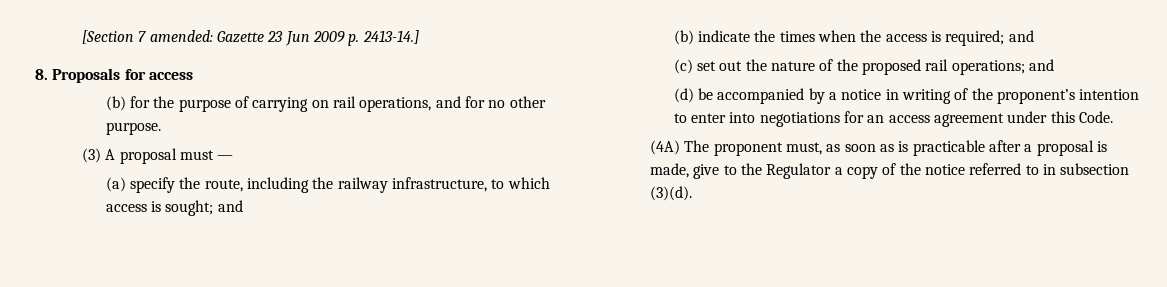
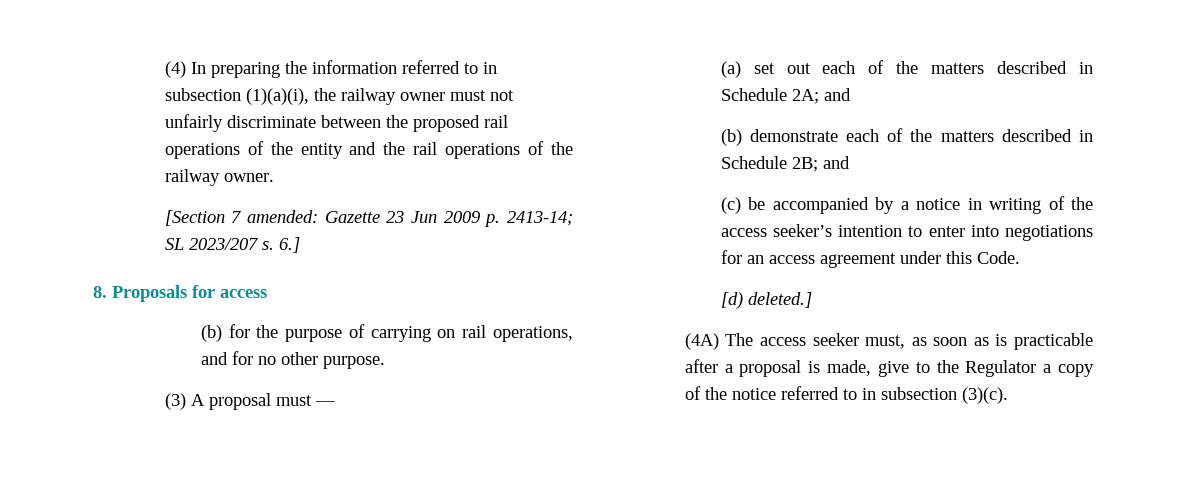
(82, 37) none -> [164,60,497,78] [164,88,514,105] [164,114,508,132] [164,141,573,159] [164,169,274,186] (4) In preparing the information referred to in subsection (1)(a)(i), the railway owner must not unfairly discriminate between the proposed rail operations of the entity and the rail operations of the railway owner. //
[362,30,419,44] 2413-14.] -> [507,211,573,226] [164,237,300,253] 2413-14; SL 2023/207 s. 6.]
[130,177,550,193] [105,200,243,216] [673,30,1034,46] [673,59,1054,75] [673,88,694,103] specify the route, including the railway infrastructure, to which access is sought; and // (b) indicate the times when the access is required; and // (c) set out the nature of the proposed rail operations; and // (d) -> [753,60,1093,74] [720,88,851,104] [720,128,1093,146] [720,156,850,172] [720,197,741,214] set out each of the matters described in Schedule 2A; and // (b) demonstrate each of the matters described in Schedule 2B; and // (c)
[996,89,1075,104] proponent’s -> [720,224,832,237] access seeker’s
(1113, 117) none -> [720,292,812,309] // [d) deleted.]
[713,142,783,156] proponent -> [759,333,859,346] access seeker
[650,186,693,201] (3)(d). -> [961,387,1008,404] (3)(c).

